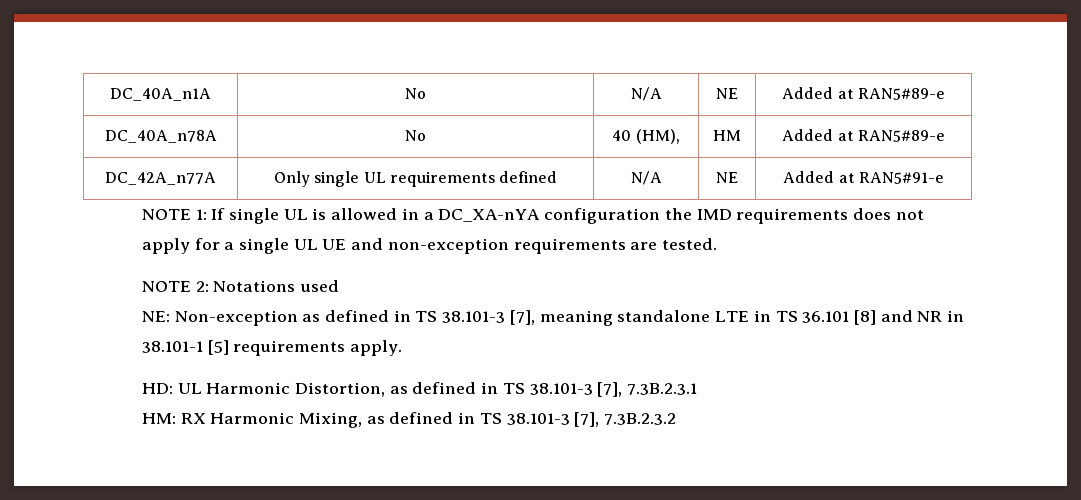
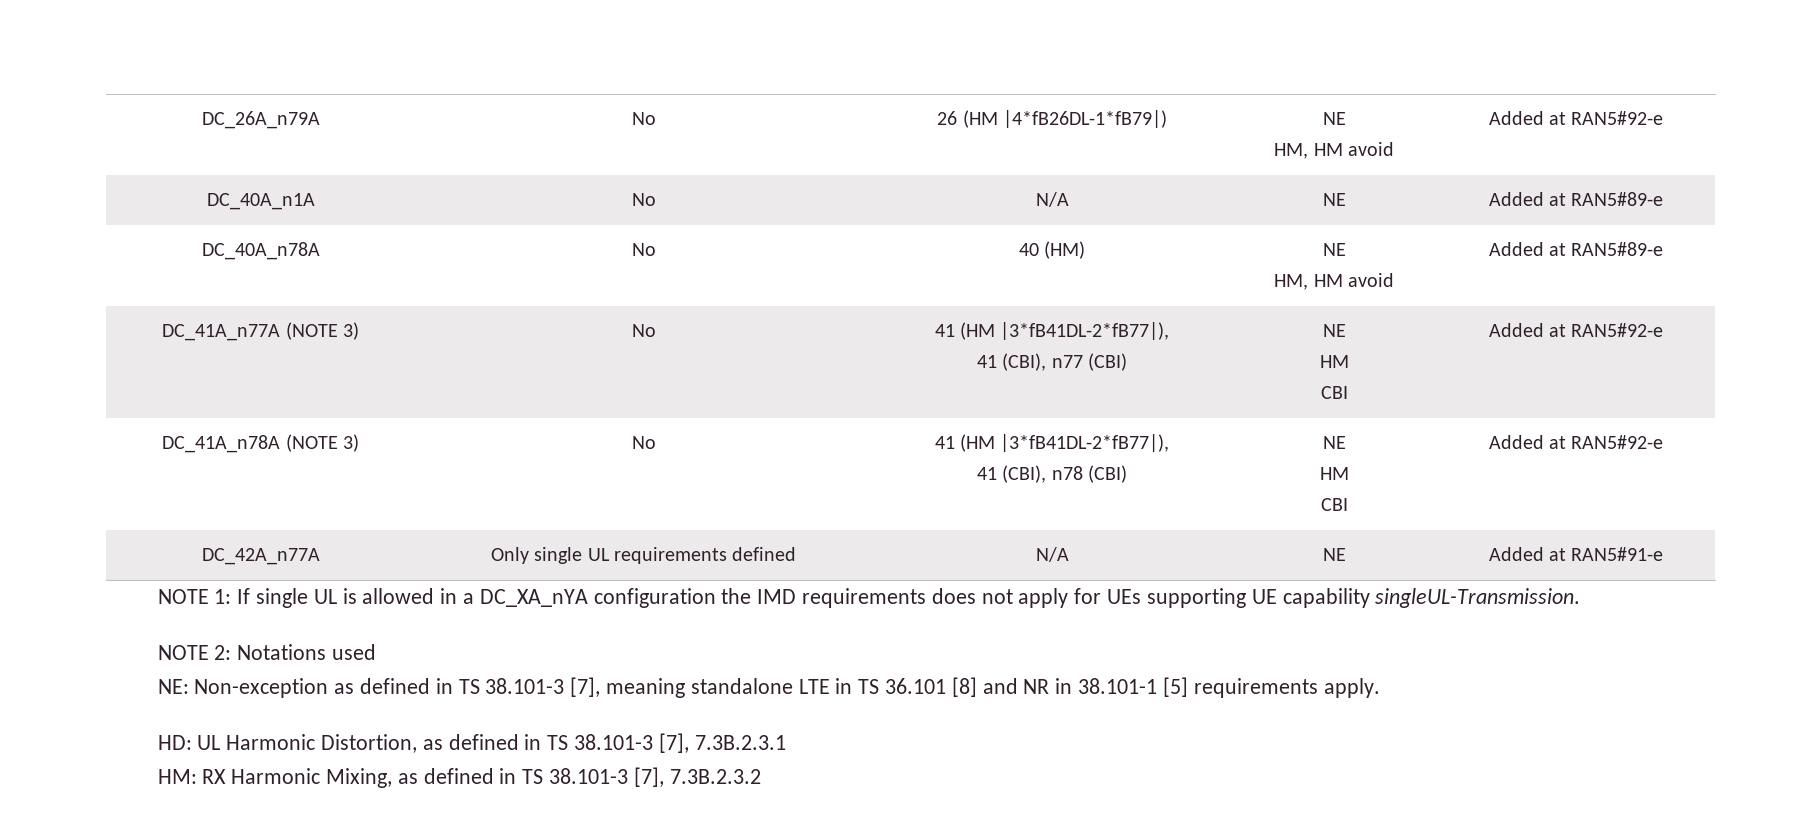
(110, 94) none -> [201,111,320,129] [631,112,656,125] [937,110,1167,128] [1322,112,1346,125] [1274,142,1394,159] [1488,111,1664,125] DC_26A_n79A | No | 26 (HM |4*fB26DL-1*fB79|) | NE // HM, HM avoid | Added at RAN5#92-e //
[635,129,680,144] [713,130,741,141] [782,129,945,142] (HM), | HM | Added at RAN5#89-e -> [1044,241,1086,259] [1322,243,1346,256] [1274,273,1394,290] [1488,242,1664,256] [162,322,359,341] [631,324,656,337] [934,322,1170,340] [977,353,1127,371] [1322,324,1346,337] [1319,355,1349,368] [1320,386,1348,399] [1488,323,1664,337] [162,434,359,453] [631,436,656,449] [934,434,1170,452] [977,465,1127,483] [1322,436,1346,449] [1319,467,1349,480] [1320,498,1348,511] [1488,435,1664,449] (HM) | NE // HM, HM avoid | Added at RAN5#89-e // DC_41A_n77A (NOTE 3) | No | 41 (HM |3*fB41DL-2*fB77|), // 41 (CBI), n77 (CBI) | NE // HM // CBI | Added at RAN5#92-e // DC_41A_n78A (NOTE 3) | No | 41 (HM |3*fB41DL-2*fB77|), // 41 (CBI), n78 (CBI) | NE // HM // CBI | Added at RAN5#92-e
[438,209,541,222] DC_XA-nYA -> [479,589,588,607] DC_XA_nYA
[224,238,718,254] a single UL UE and non-exception requirements are tested. -> [1107,588,1581,608] UEs supporting UE capability singleUL-Transmission.

